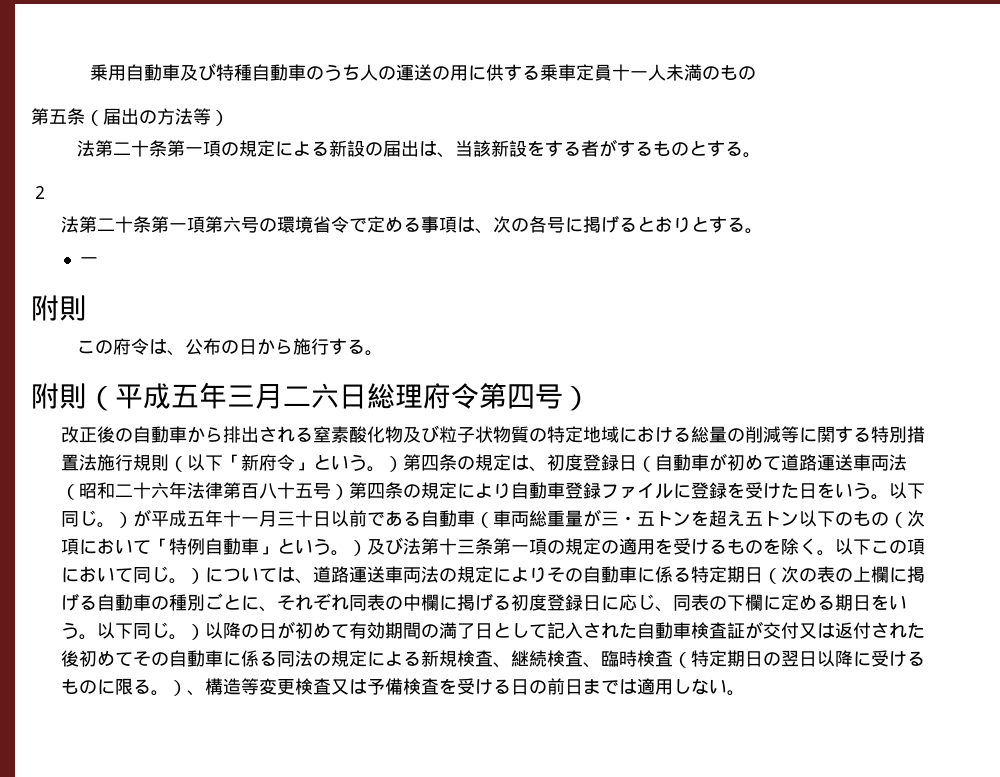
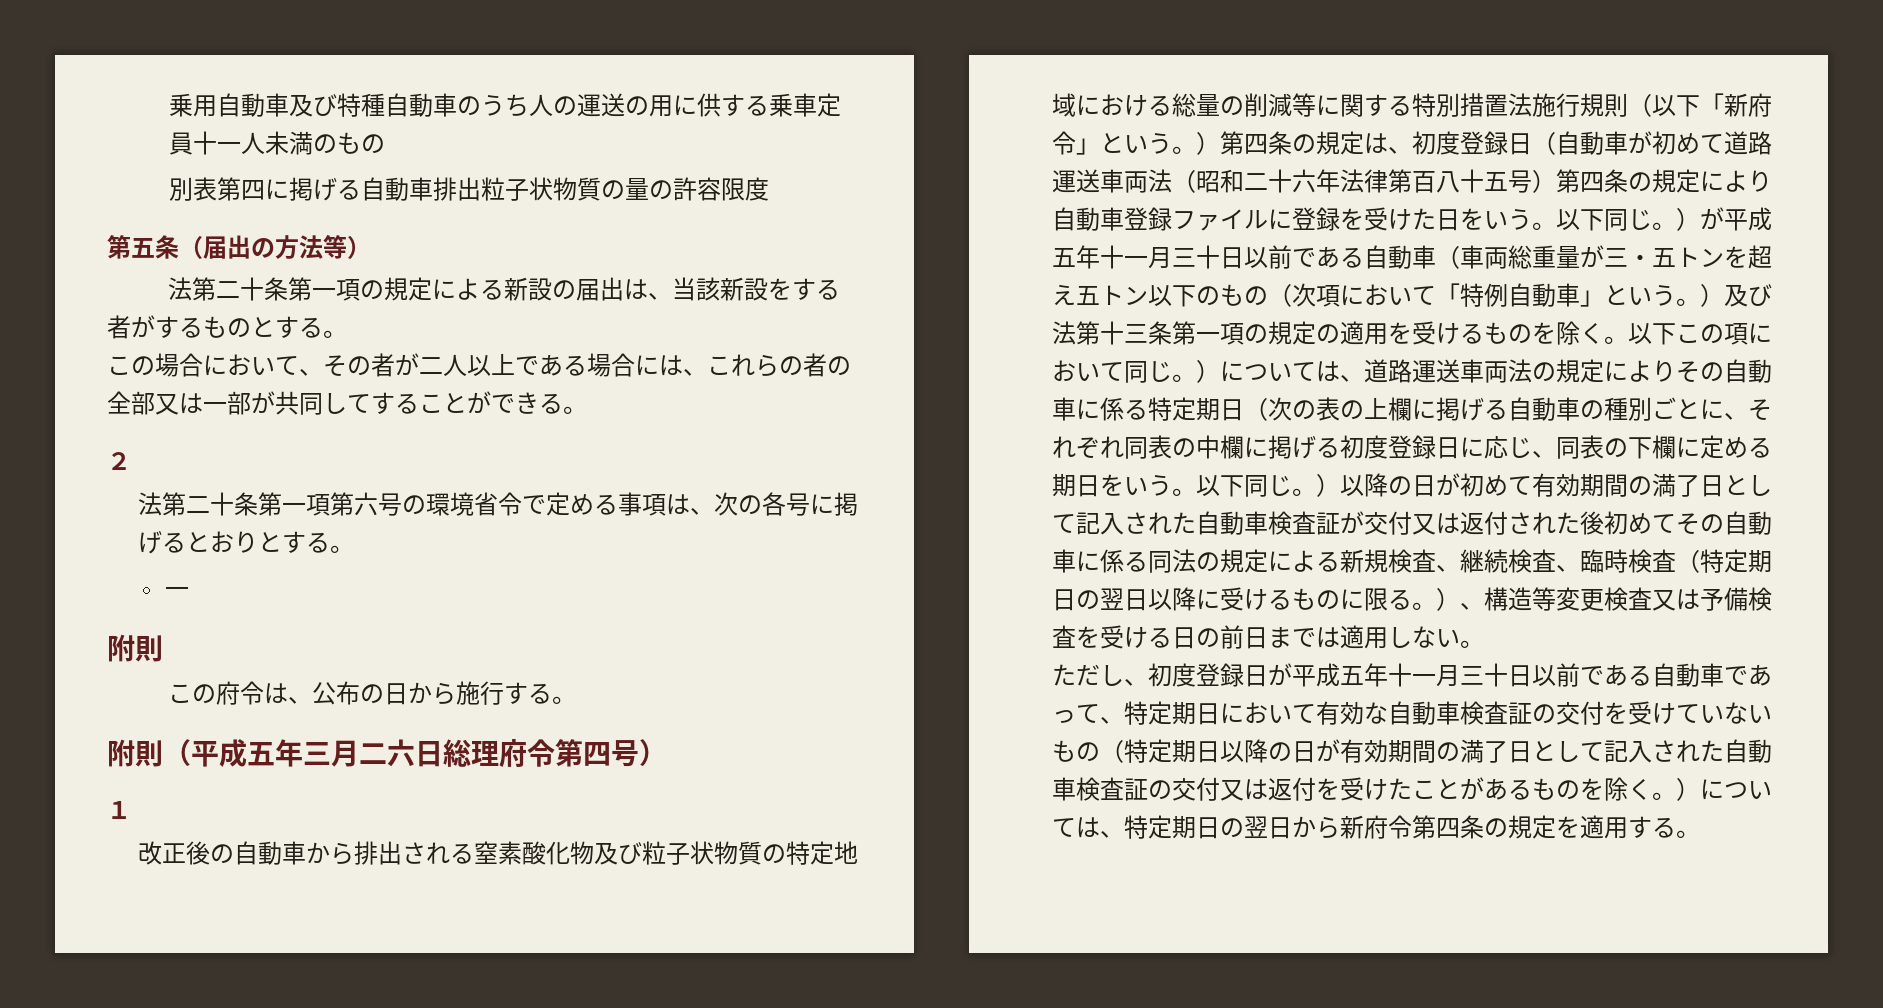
(757, 73) none -> [169,177,770,201] // 別表第四に掲げる自動車排出粒子状物質の量の許容限度
(762, 155) none -> [107,353,851,377] [107,391,587,415] // この場合において、その者が二人以上である場合には、これらの者の全部又は一部が共同してすることができる。
(591, 398) none -> [107,801,131,819] // １
(745, 693) none -> [1052,663,1773,687] [1052,701,1773,725] [1052,739,1773,763] [1052,777,1773,801] [1052,815,1701,839] // ただし、初度登録日が平成五年十一月三十日以前である自動車であって、特定期日において有効な自動車検査証の交付を受けていないもの（特定期日以降の日が有効期間の満了日として記入された自動車検査証の交付又は返付を受けたことがあるものを除く。）については、特定期日の翌日から新府令第四条の規定を適用する。

